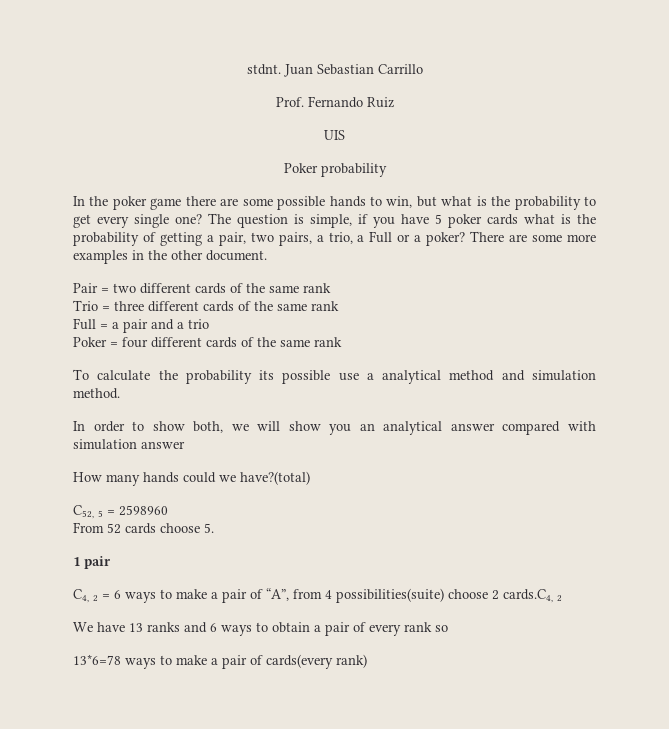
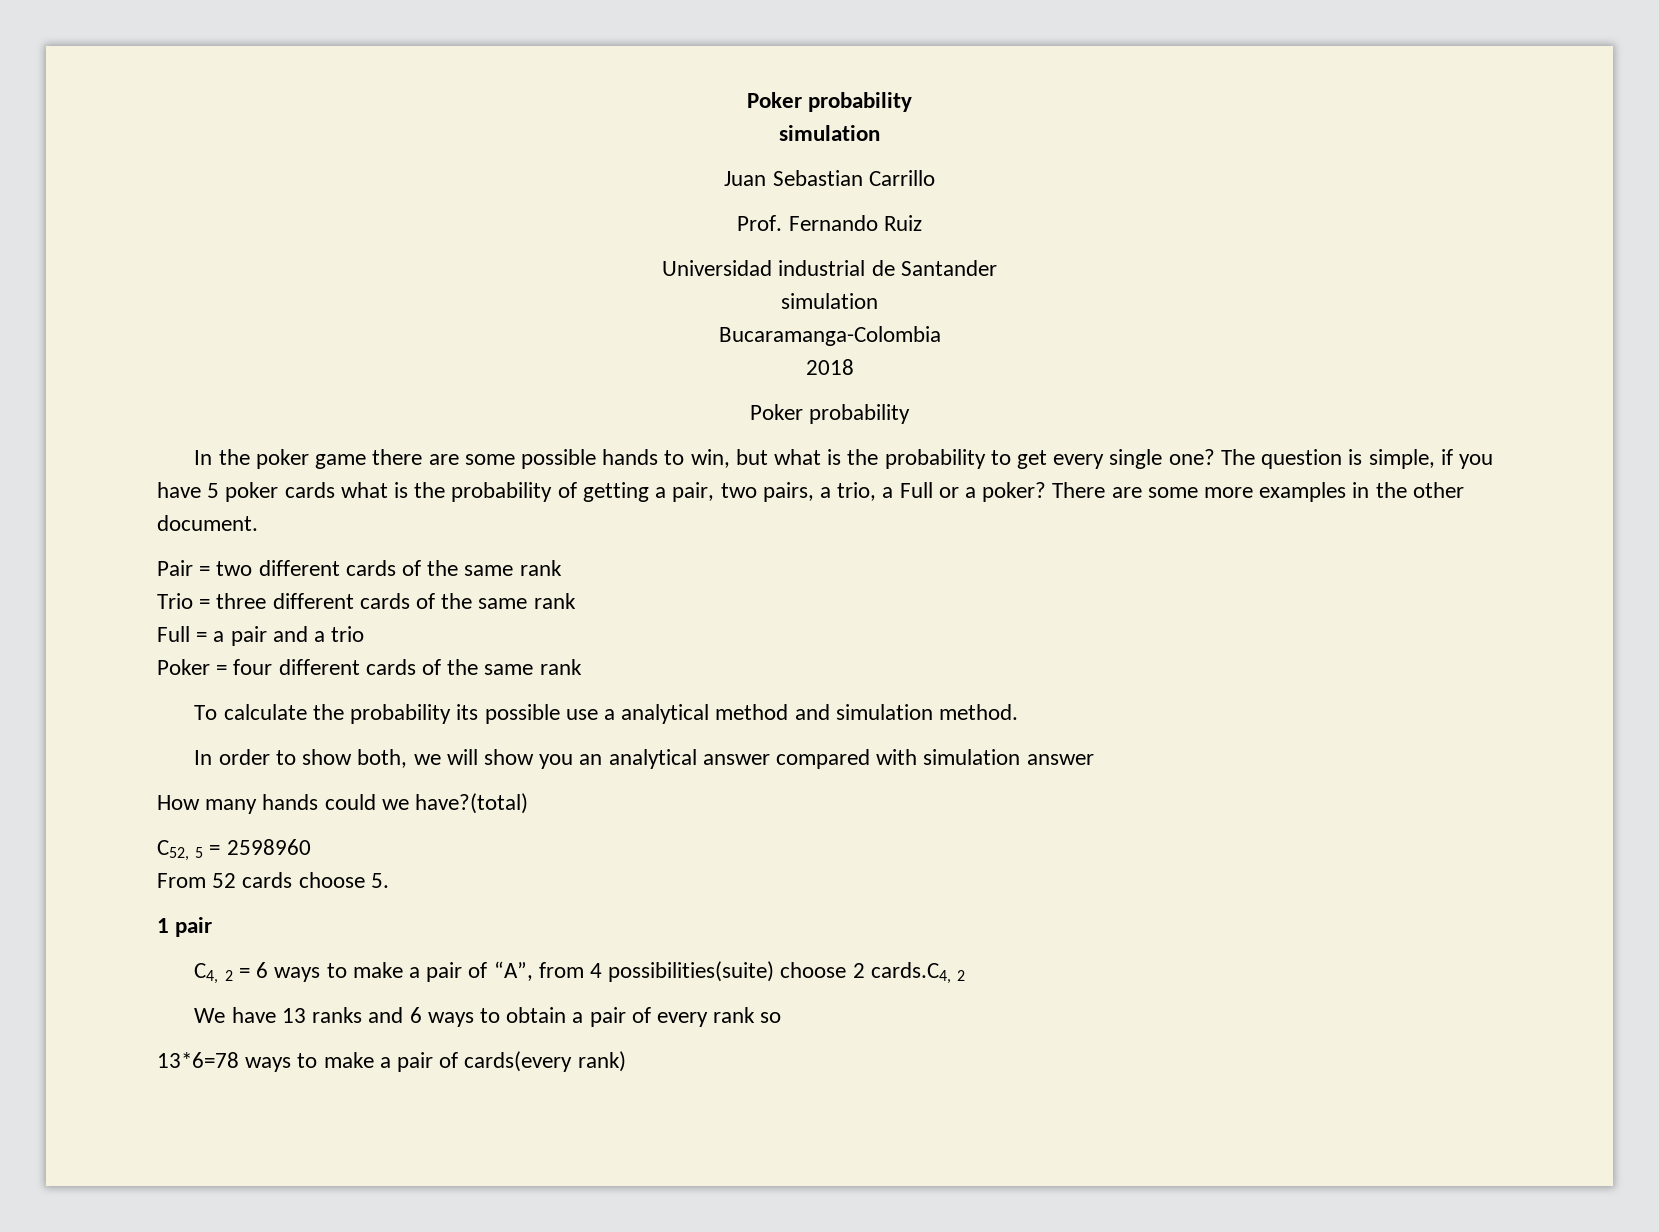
[246,64,281,75] stdnt. -> [746,92,913,112] [779,125,880,141] Poker probability // simulation //
[324,130,345,140] UIS -> [662,260,997,276] [781,293,878,309] [718,326,941,346] [805,359,854,375] Universidad industrial de Santander // simulation // Bucaramanga-Colombia // 2018

